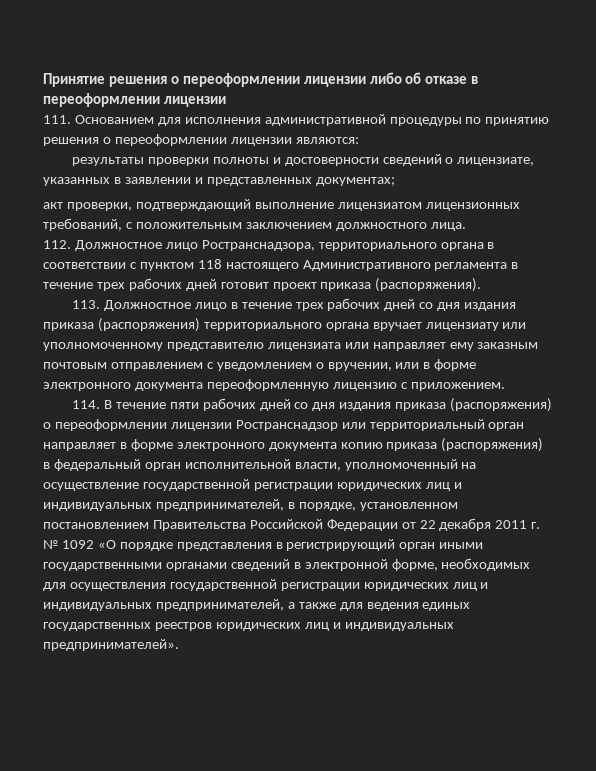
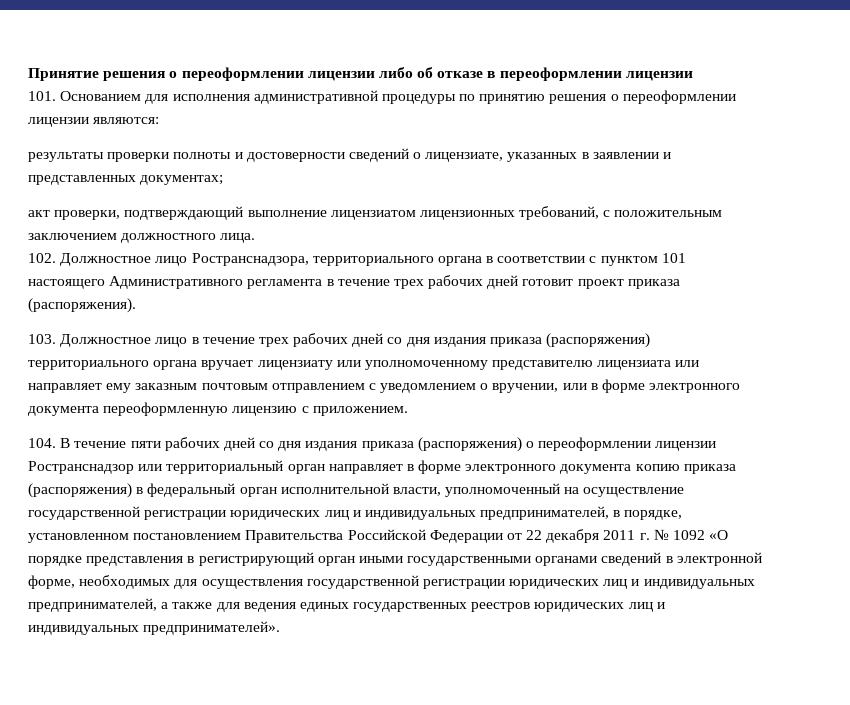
[43,115,71,124] 111. -> [28,91,56,101] 101.
[43,240,71,249] 112. -> [28,253,56,263] 102.
[197,259,222,269] 118 -> [661,253,686,263] 101
[71,300,100,309] 113. -> [28,334,56,344] 103.
[71,400,100,409] 114. -> [28,438,56,448] 104.

